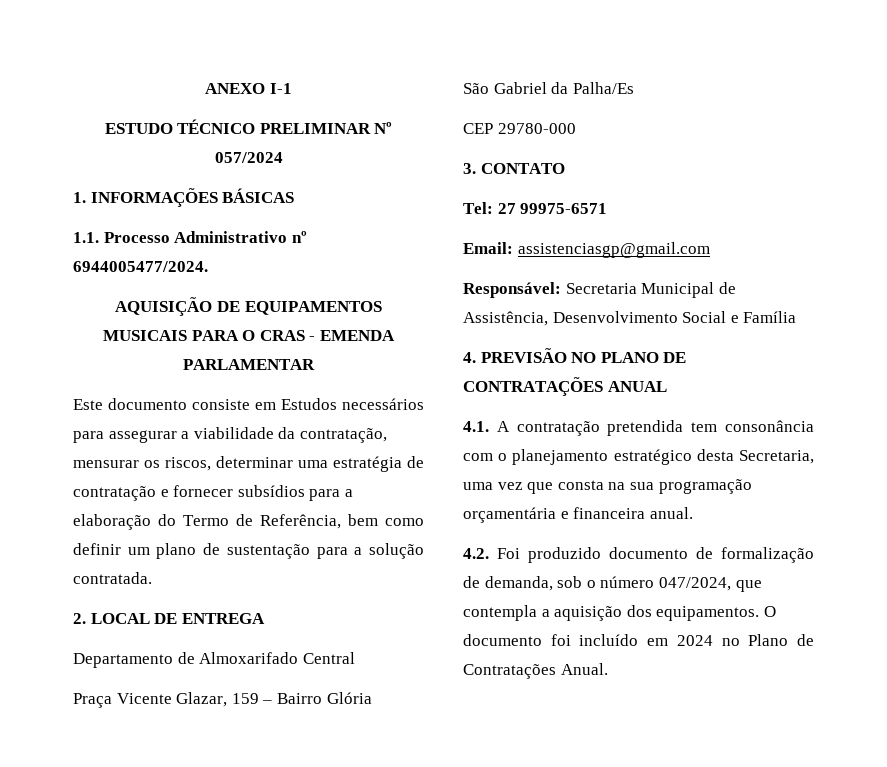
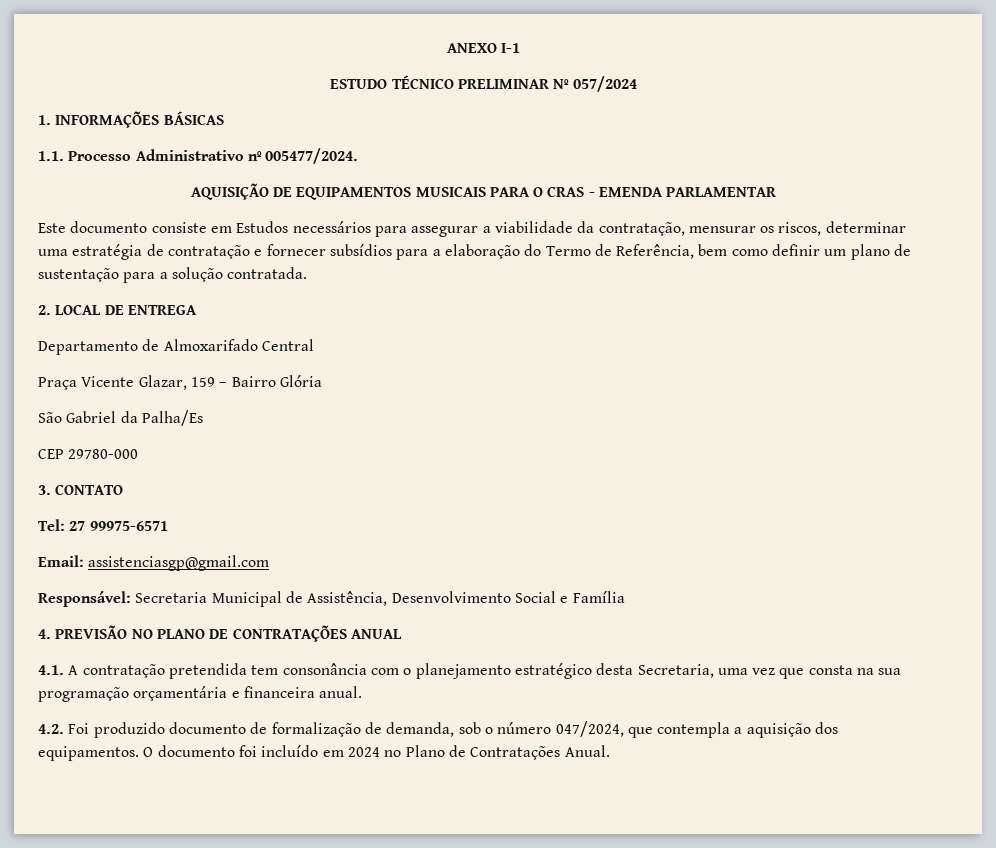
[73,261,208,272] 6944005477/2024. -> [265,148,359,164] 005477/2024.

